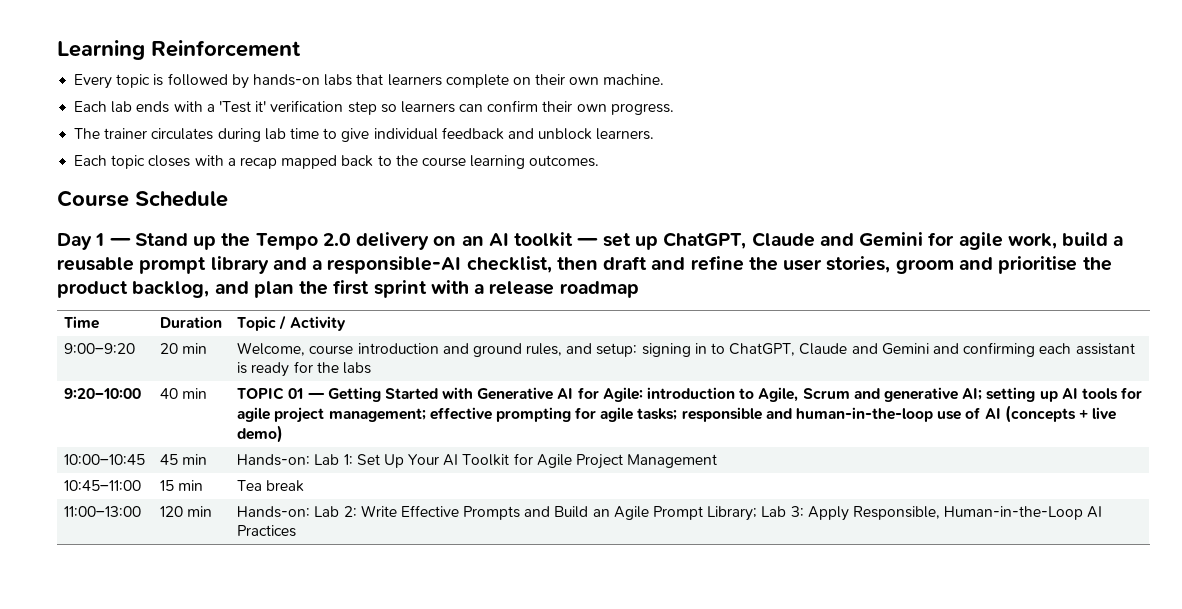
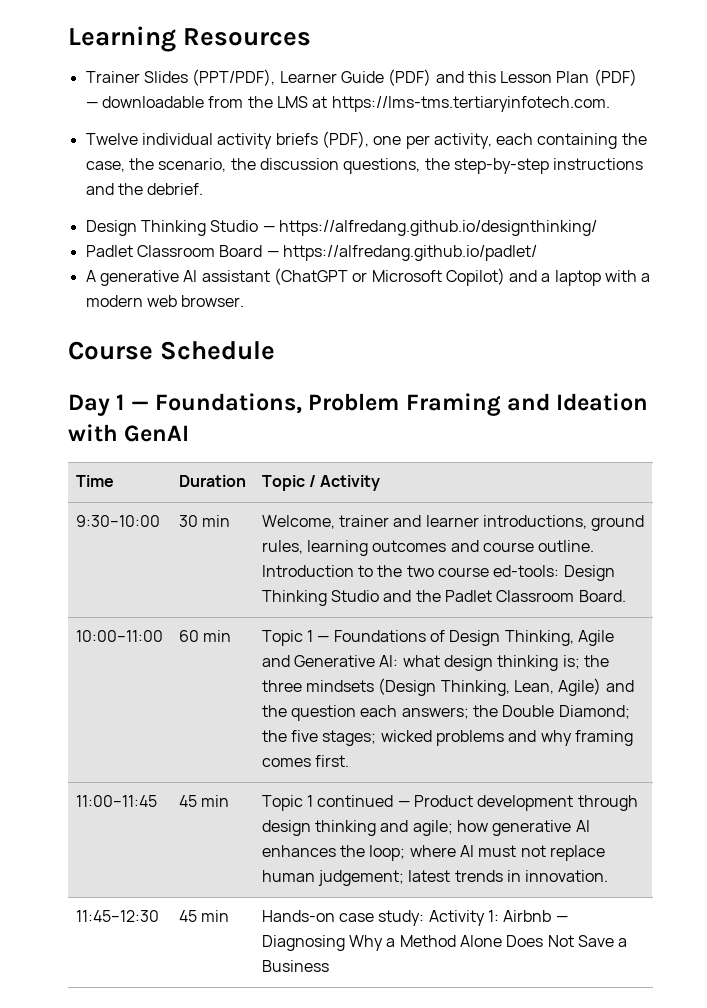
[151,40,301,57] [74,73,665,89] [74,100,674,115] [74,127,655,142] [74,155,600,169] Reinforcement // Every topic is followed by hands-on labs that learners complete on their own machine. // Each lab ends with a 'Test it' verification step so learners can confirm their own progress. // The trainer circulates during lab time to give individual feedback and unblock learners. // Each topic closes with a recap mapped back to the course learning outcomes. -> [183,28,312,46] [85,69,637,86] [85,96,610,112] [85,131,647,149] [85,158,644,174] [85,183,204,195] [85,220,597,236] [85,245,537,261] [85,268,651,286] [85,295,245,307] Resources // Trainer Slides (PPT/PDF), Learner Guide (PDF) and this Lesson Plan (PDF) — downloadable from the LMS at https://lms-tms.tertiaryinfotech.com. // Twelve individual activity briefs (PDF), one per activity, each containing the case, the scenario, the discussion questions, the step-by-step instructions and the debrief. // Design Thinking Studio — https://alfredang.github.io/designthinking/ // Padlet Classroom Board — https://alfredang.github.io/padlet/ // A generative AI assistant (ChatGPT or Microsoft Copilot) and a laptop with a modern web browser.
[134,232,1124,250] [57,256,1112,274] [57,280,639,298] Stand up the Tempo 2.0 delivery on an AI toolkit — set up ChatGPT, Claude and Gemini for agile work, build a reusable prompt library and a responsible-AI checklist, then draft and refine the user stories, groom and prioritise the product backlog, and plan the first sprint with a release roadmap -> [155,393,649,416] [68,424,190,442] Foundations, Problem Framing and Ideation with GenAI
[64,343,136,354] [160,343,179,354] 9:00–9:20 | 20 -> [75,515,160,527] [178,515,198,527] 9:30–10:00 | 30
[309,342,1135,357] [237,361,371,377] [64,388,142,399] [160,388,208,399] [237,387,1143,402] [237,405,1117,423] [237,425,284,443] [64,454,146,465] [160,454,208,465] [237,453,718,469] [64,480,142,491] [160,480,204,491] [237,480,305,492] [64,506,142,517] [160,506,213,517] [237,505,1103,521] [237,525,297,537] course introduction and ground rules, and setup: signing in to ChatGPT, Claude and Gemini and confirming each assistant is ready for the labs // 9:20–10:00 | 40 min | TOPIC 01 — Getting Started with Generative AI for Agile: introduction to Agile, Scrum and generative AI; setting up AI tools for agile project management; effective prompting for agile tasks; responsible and human-in-the-loop use of AI (concepts + live demo) // 10:00–10:45 | 45 min | Hands-on: Lab 1: Set Up Your AI Toolkit for Agile Project Management // 10:45–11:00 | 15 min | Tea break // 11:00–13:00 | 120 min | Hands-on: Lab 2: Write Effective Prompts and Build an Agile Prompt Library; Lab 3: Apply Responsible, Human-in-the-Loop AI Practices -> [339,515,645,531] [261,540,595,556] [261,565,615,581] [261,590,626,606] [75,630,163,642] [178,630,232,642] [261,630,614,646] [261,655,609,671] [261,678,634,696] [261,705,630,721] [261,730,633,746] [261,755,350,767] [75,795,157,807] [178,795,230,807] [261,795,638,811] [261,820,590,836] [261,845,605,861] [261,870,609,886] [75,910,159,922] [178,910,230,922] [261,910,568,926] [261,935,628,951] [261,960,329,972] trainer and learner introductions, ground rules, learning outcomes and course outline. Introduction to the two course ed-tools: Design Thinking Studio and the Padlet Classroom Board. // 10:00–11:00 | 60 min | Topic 1 — Foundations of Design Thinking, Agile and Generative AI: what design thinking is; the three mindsets (Design Thinking, Lean, Agile) and the question each answers; the Double Diamond; the five stages; wicked problems and why framing comes first. // 11:00–11:45 | 45 min | Topic 1 continued — Product development through design thinking and agile; how generative AI enhances the loop; where AI must not replace human judgement; latest trends in innovation. // 11:45–12:30 | 45 min | Hands-on case study: Activity 1: Airbnb — Diagnosing Why a Method Alone Does Not Save a Business

